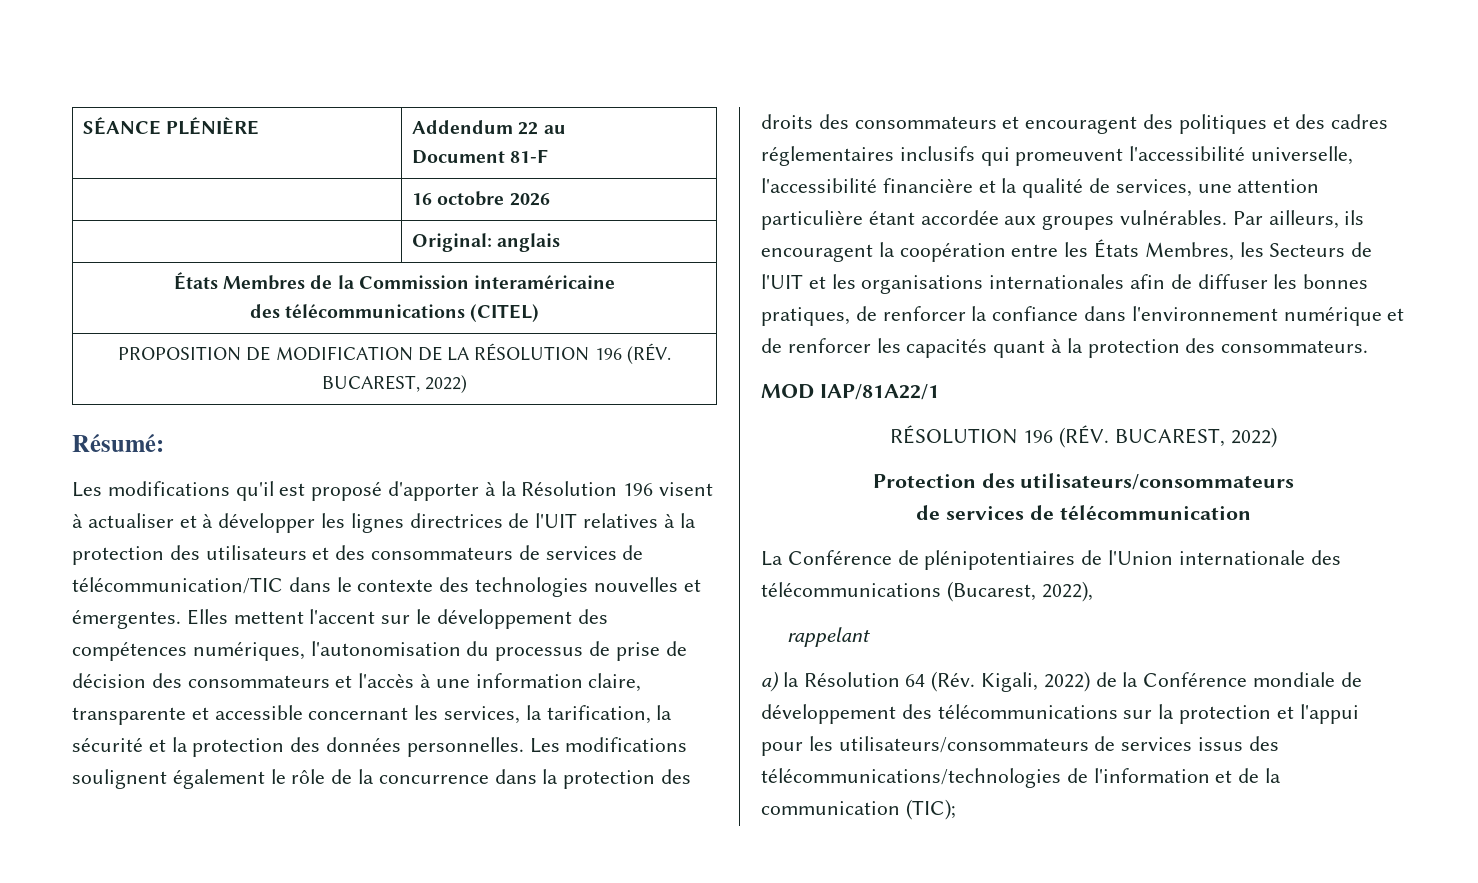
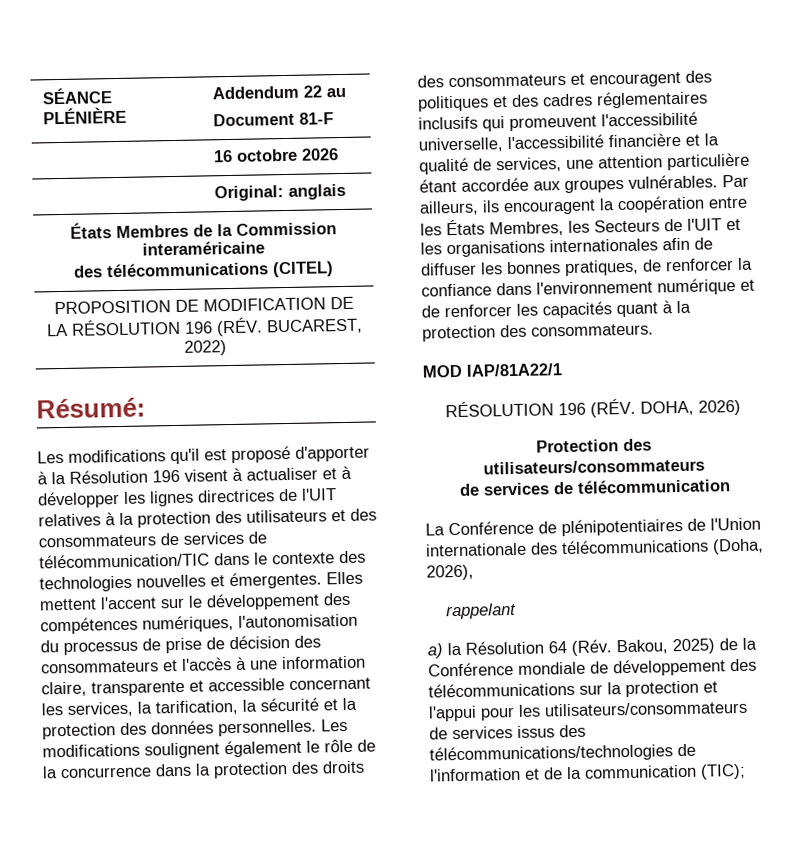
[1114,427,1277,448] BUCAREST, 2022) -> [640,399,741,416] DOHA, 2026)
[946,581,1093,602] (Bucarest, 2022), -> [712,538,764,555] [426,564,474,581] (Doha, 2026),
[981,671,1090,692] Kigali, 2022) -> [616,638,715,655] Bakou, 2025)

